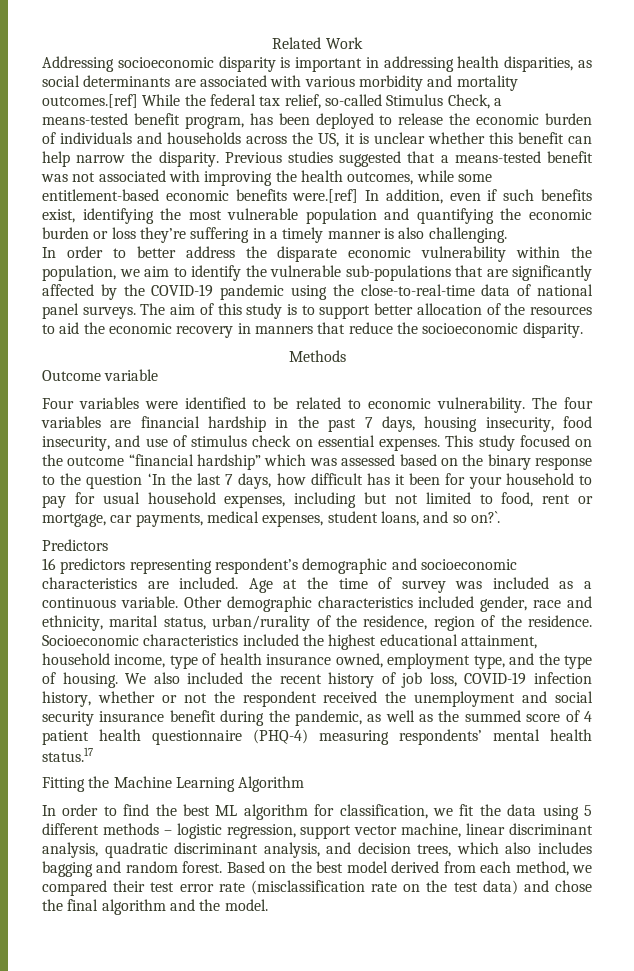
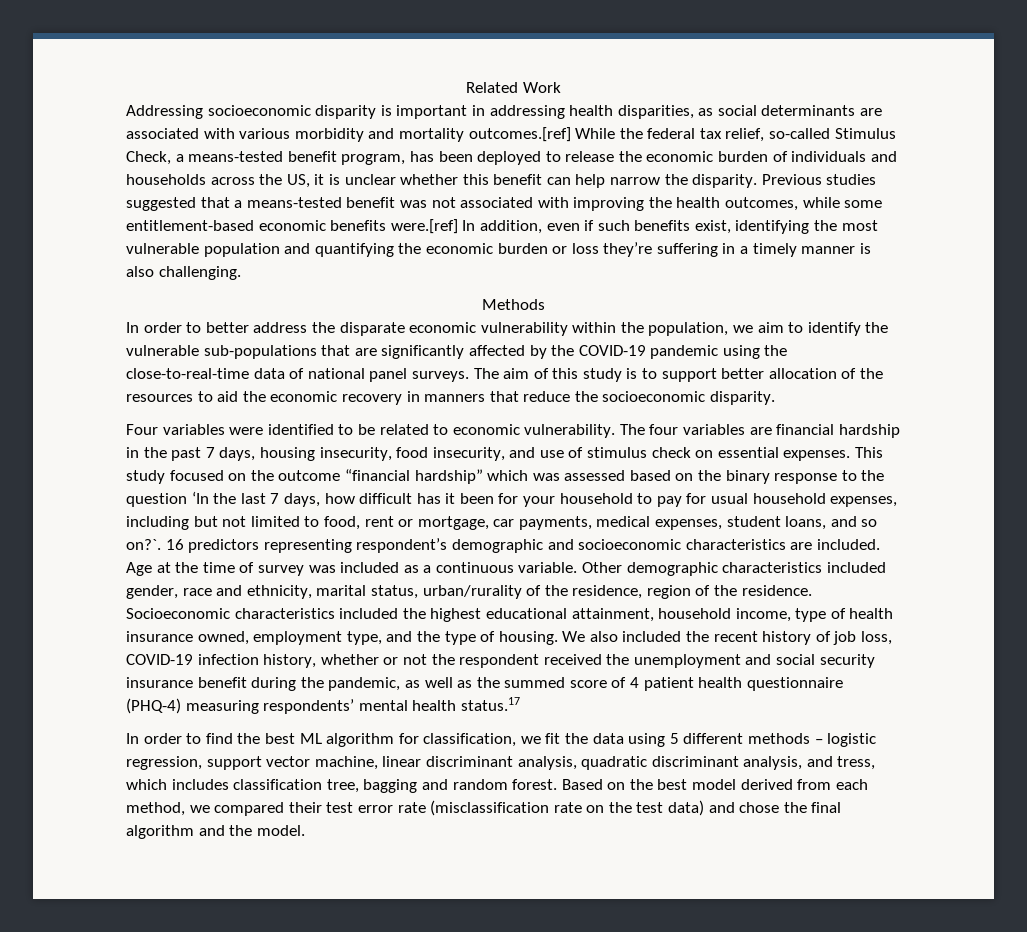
(507, 235) none -> [482,299,545,310] // Methods
[288,350,346,362] [42,369,159,381] // Methods // Outcome variable -> (776, 398) none
[42,539,108,551] // Predictors // -> (161, 544) none
[42,776,305,792] // Fitting the Machine Learning Algorithm -> (520, 704) none
[357,842,592,857] decision trees, which also includes -> [837,756,876,770] [126,779,359,793] tress, which includes classification tree,

